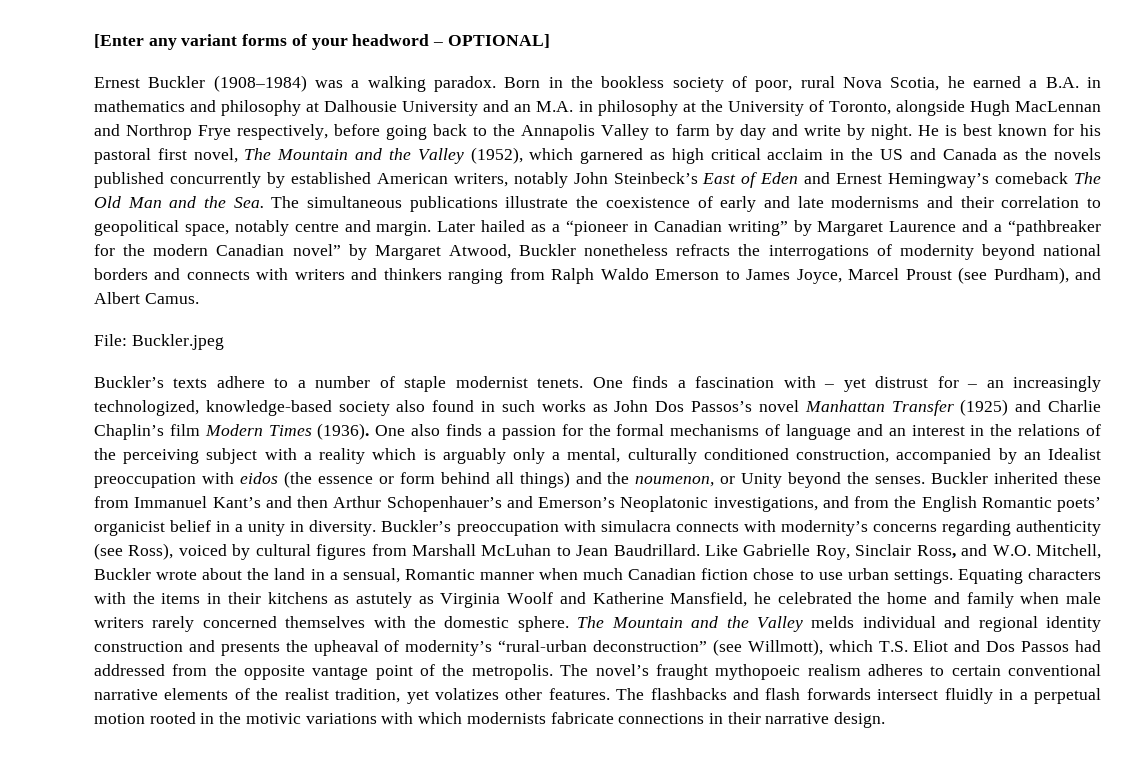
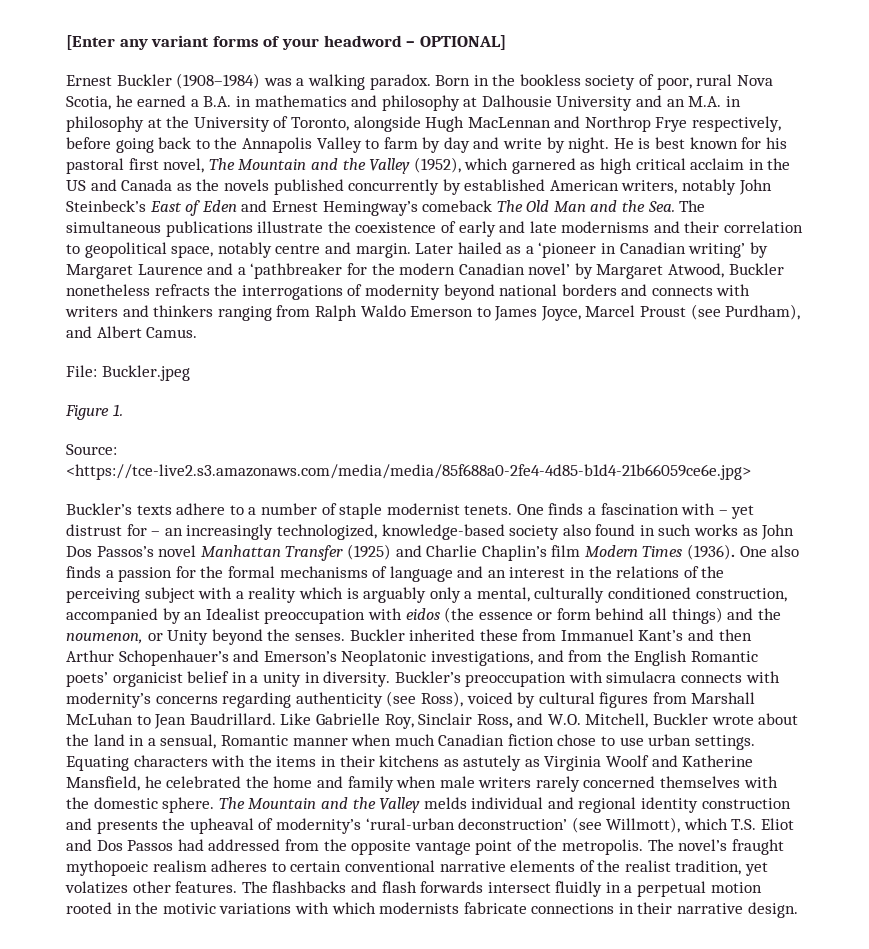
[565,220,628,236] “pioneer -> [538,242,597,258] ‘pioneer
[727,221,788,236] writing” -> [688,243,746,258] writing’
[1008,220,1102,236] “pathbreaker -> [250,263,343,279] ‘pathbreaker
[292,244,341,256] novel” -> [528,263,571,275] novel’
(224, 342) none -> [65,404,123,420] [66,444,117,455] [66,464,751,480] // Figure 1. // Source: <https://tce-live2.s3.amazonaws.com/media/media/85f688a0-2fe4-4d85-b1d4-21b66059ce6e.jpg>
[498,640,708,652] “rural-urban deconstruction” -> [365,818,568,830] ‘rural-urban deconstruction’

